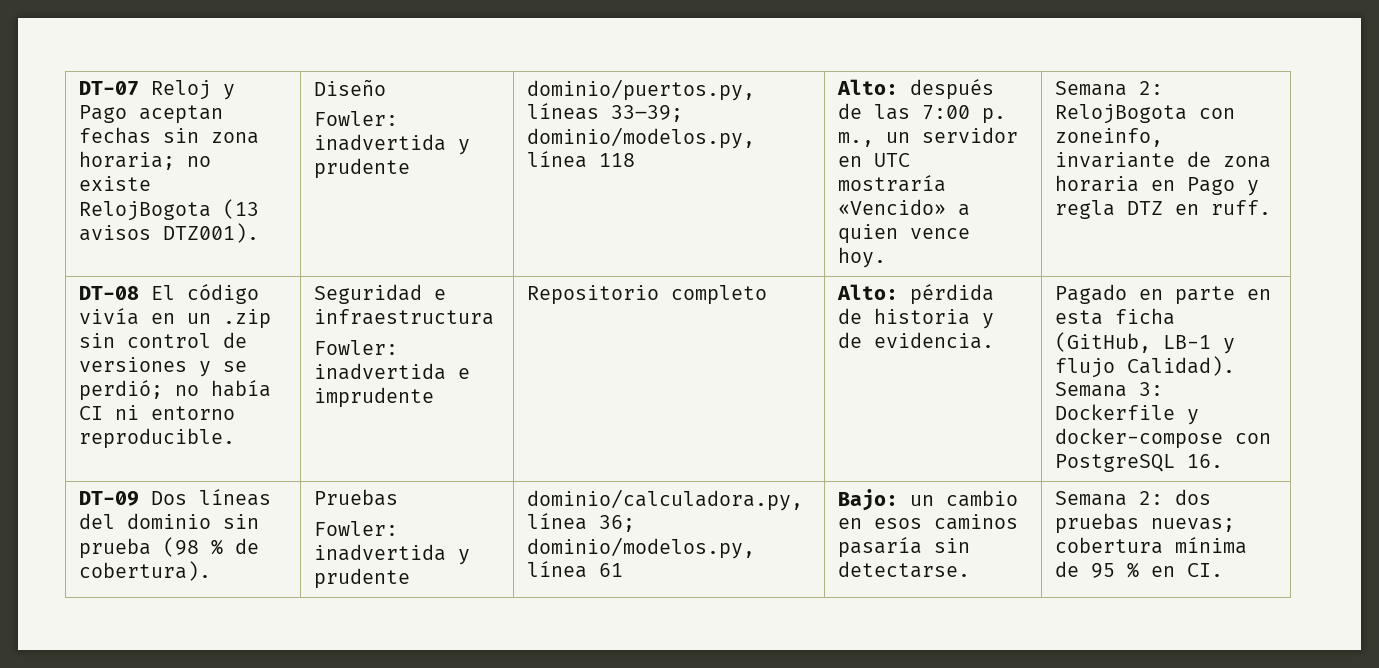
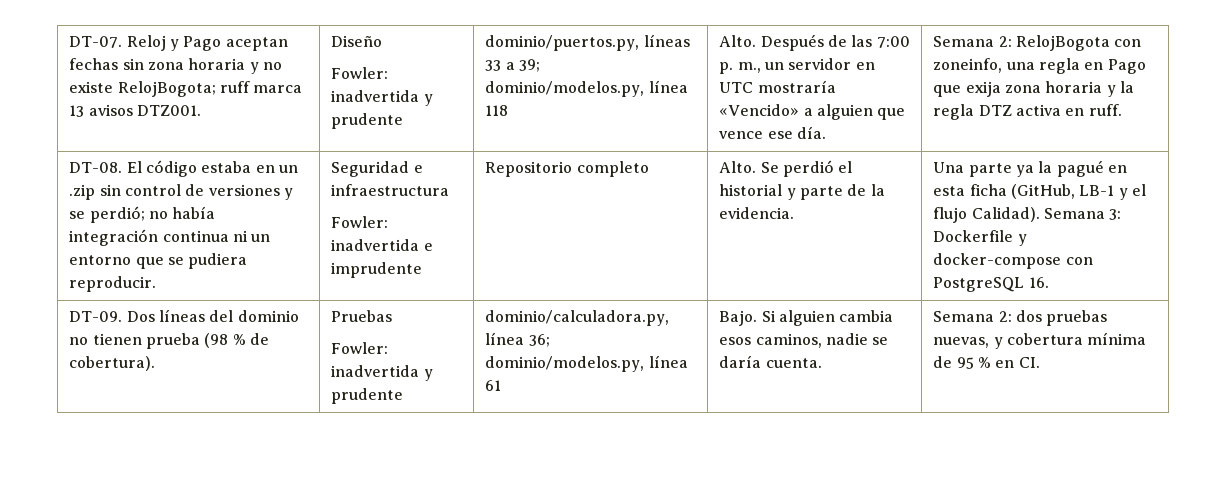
[78,81,139,96] DT-07 -> [69,36,123,48] DT-07.
[78,151,211,170] [78,176,151,191] [78,199,259,221] [78,223,259,243] horaria; no existe RelojBogota (13 avisos DTZ001). -> [188,58,282,74] [69,81,303,97] [69,104,201,117] horaria y no existe RelojBogota; ruff marca 13 avisos DTZ001.
[610,105,683,122] 33–39; -> [485,59,540,72] 33 a 39;
[836,79,994,100] Alto: después -> [719,34,824,51] Alto. Después
[837,224,970,244] [837,247,886,268] quien vence hoy. -> [816,104,906,120] [719,126,826,139] alguien que vence ese día.
[1054,151,1271,168] [1054,175,1259,196] invariante de zona horaria en Pago y -> [1006,58,1146,74] [933,81,1134,97] una regla en Pago que exija zona horaria y la
(1163, 208) none -> [1015,104,1061,116] activa
[78,286,139,300] DT-08 -> [69,162,123,173] DT-08.
[78,308,139,325] vivía -> [201,161,252,173] estaba
[78,405,235,420] [78,428,235,449] CI ni entorno reproducible. -> [69,229,271,246] [69,253,248,269] [69,276,157,292] integración continua ni un entorno que se pudiera reproducir.
[836,284,994,305] [837,308,994,329] [837,332,994,349] [1054,284,1235,305] Alto: pérdida de historia y de evidencia. | Pagado en parte -> [719,160,853,177] [719,184,885,200] [719,207,795,219] [933,160,1104,177] Alto. Se perdió el historial y parte de la evidencia. | Una parte ya la pagué
(1235, 346) none -> [1131,184,1146,196] el
[78,491,139,506] DT-09 -> [69,311,123,322] DT-09.
[222,514,259,529] sin -> [69,333,142,345] no tienen
[837,489,1018,511] [837,514,1018,530] [837,537,970,558] [837,561,970,578] Bajo: un cambio en esos caminos pasaría sin detectarse. -> [719,310,894,326] [719,333,889,348] [719,355,822,368] Bajo. Si alguien cambia esos caminos, nadie se daría cuenta.
[1150,518,1235,532] nuevas; -> [933,337,1003,349] nuevas, y

